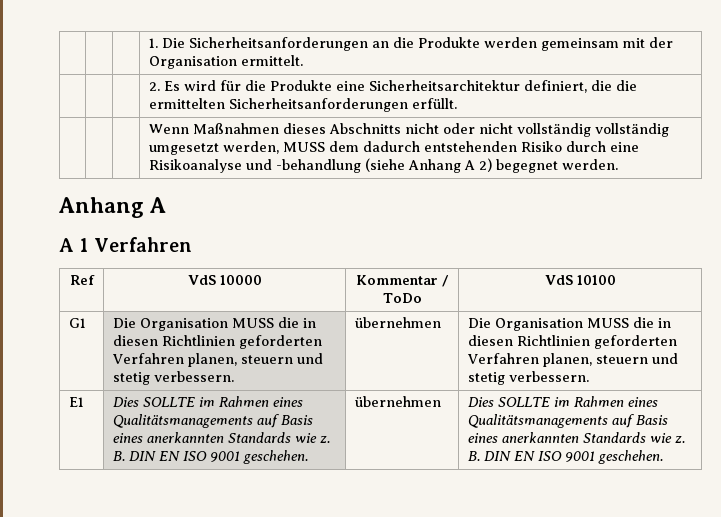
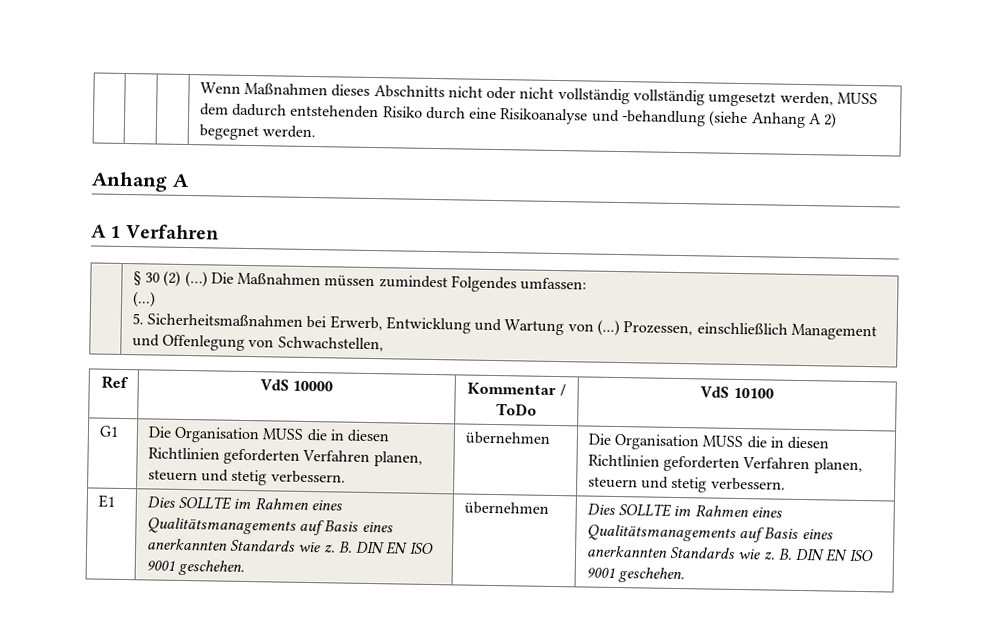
[148,37,673,51] [148,55,303,69] [148,80,637,93] [148,98,457,112] | | | 1. Die Sicherheitsanforderungen an die Produkte werden gemeinsam mit der Organisation ermittelt. // | | | 2. Es wird für die Produkte eine Sicherheitsarchitektur definiert, die die ermittelten Sicherheitsanforderungen erfüllt. // | | -> (199, 88) | |
(192, 244) none -> [132,270,588,293] [131,291,156,308] [131,313,878,341] [131,334,384,352] // | § 30 (2) (…) Die Maßnahmen müssen zumindest Folgendes umfassen: // (...) // 5. Sicherheitsmaßnahmen bei Erwerb, Entwicklung und Wartung von (...) Prozessen, einschließlich Management und Offenlegung von Schwachstellen,

